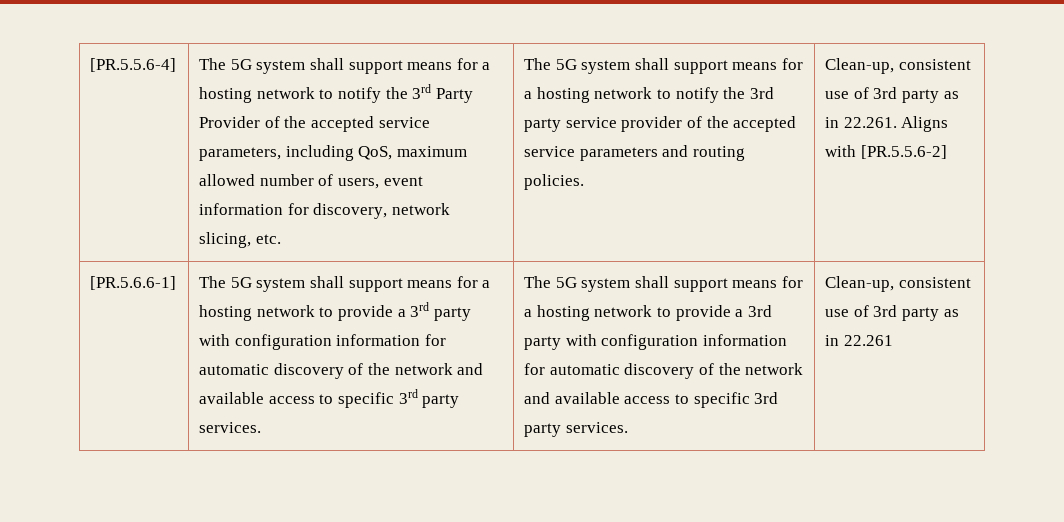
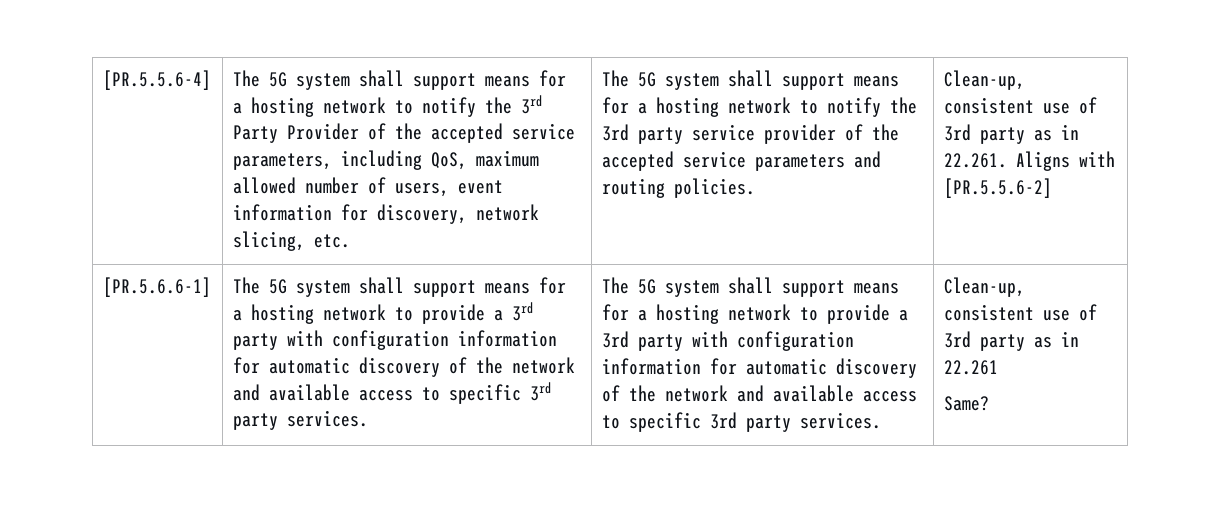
(893, 340) none -> [943,396,989,411] // Same?

